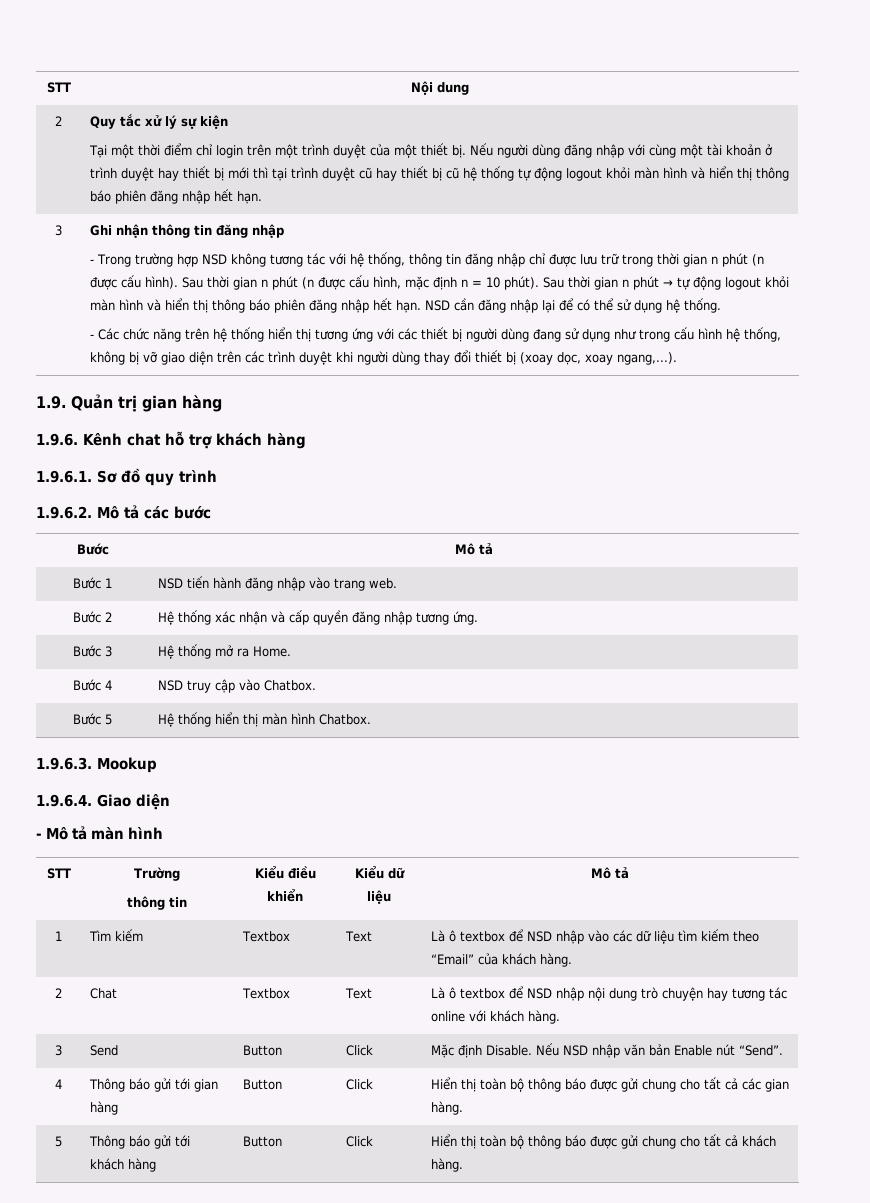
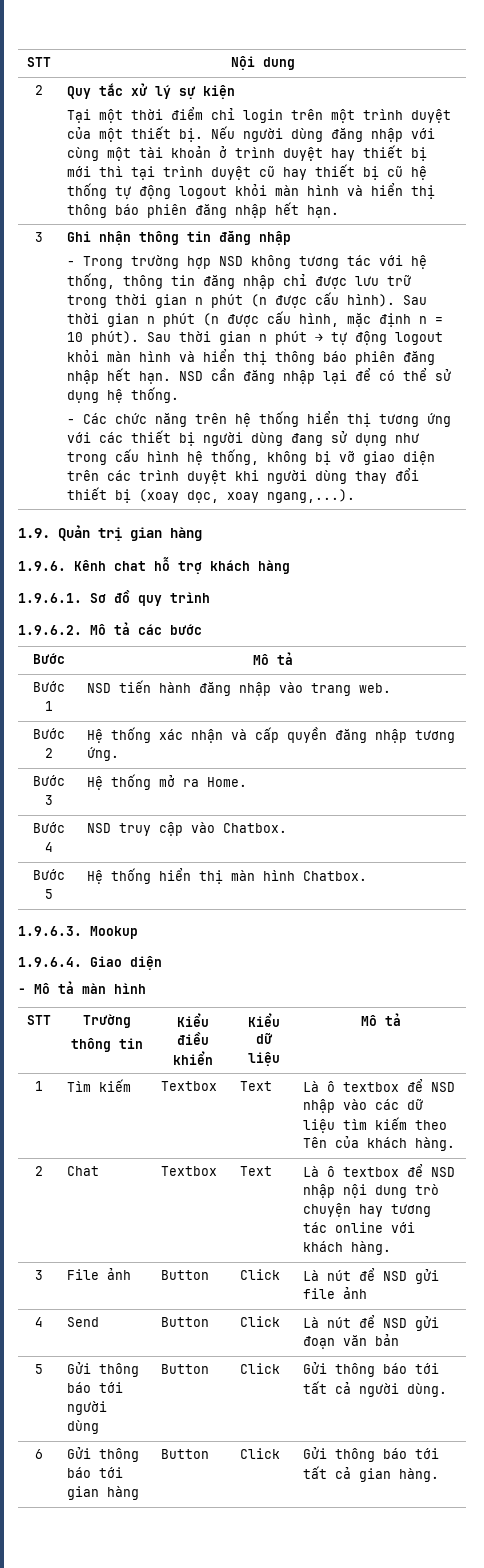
[430,954,474,965] “Email” -> [303,1137,328,1148] Tên
[89,1045,118,1056] [242,1045,282,1056] [345,1045,373,1056] [430,1043,783,1058] [55,1079,62,1089] [88,1078,171,1092] Send | Button | Click | Mặc định Disable. Nếu NSD nhập văn bản Enable nút “Send”. // 4 | Thông báo gửi -> [67,1268,132,1280] [161,1270,210,1280] [240,1269,281,1280] [303,1268,440,1284] [303,1287,368,1299] [35,1317,43,1327] [67,1317,100,1327] [161,1317,210,1327] [240,1316,281,1327] [303,1315,440,1331] [303,1334,400,1349] [35,1364,43,1374] [67,1362,140,1377] [67,1382,124,1393] [67,1401,108,1415] [67,1420,100,1434] [161,1364,210,1374] [240,1363,281,1374] [303,1362,440,1377] [303,1381,448,1397] [35,1449,43,1459] [67,1447,140,1462] [67,1467,92,1478] File ảnh | Button | Click | Là nút để NSD gửi file ảnh // 4 | Send | Button | Click | Là nút để NSD gửi đoạn văn bản // 5 | Gửi thông báo tới người dùng | Button | Click | Gửi thông báo tới tất cả người dùng. // 6 | Gửi thông báo
[430,1077,761,1092] Hiển thị toàn bộ thông báo được gửi chung cho tất cả các -> [303,1447,440,1462] [303,1466,352,1479] Gửi thông báo tới tất cả
[55,1136,62,1147] [88,1135,190,1149] [89,1158,156,1172] [242,1136,282,1147] [345,1136,373,1147] [430,1134,776,1149] [430,1158,463,1172] // 5 | Thông báo gửi tới khách hàng | Button | Click | Hiển thị toàn bộ thông báo được gửi chung cho tất cả khách hàng. -> (440, 1475) none

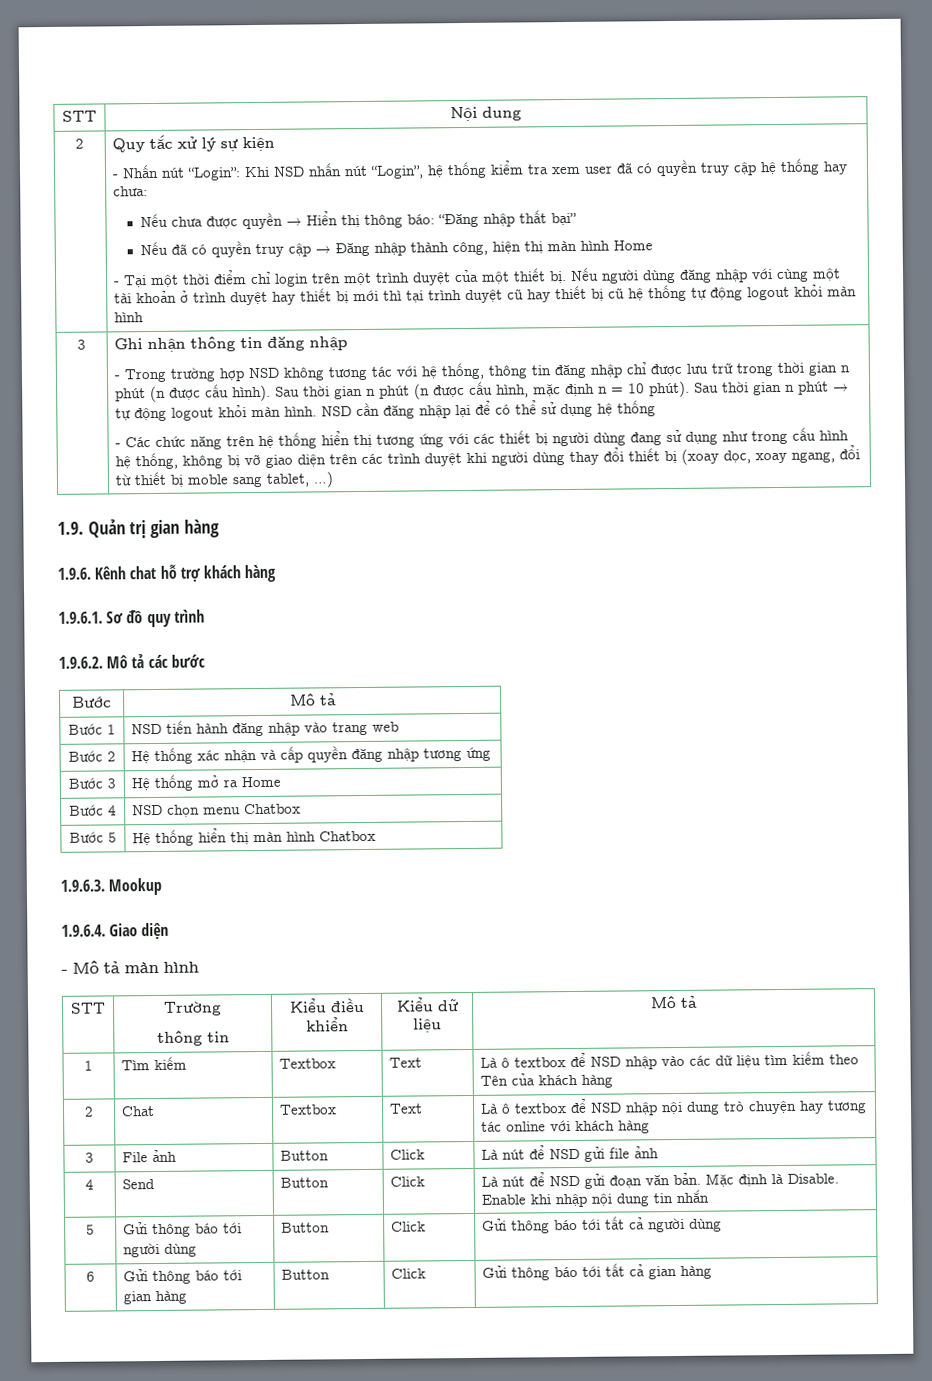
(236, 92) none -> [113,158,849,181] [113,186,149,197] [139,210,577,230] [139,240,653,258] [114,281,121,286] - Nhấn nút “Login”: Khi NSD nhấn nút “Login”, hệ thống kiểm tra xem user đã có quyền truy cập hệ thống hay chưa: // Nếu chưa được quyền → Hiển thị thông báo: “Đăng nhập thất bại” // Nếu đã có quyền truy cập → Đăng nhập thành công, hiện thị màn hình Home // -
[347,183,436,199] [67,202,340,218] và hiển thị thông báo phiên đăng nhập hết hạn. -> (145, 317) none
[139,349,436,365] [67,368,172,384] hình và hiển thị thông báo phiên đăng nhập hết hạn. -> [284,406,318,417] hình.
[131,387,180,403] thống. -> [617,400,657,417] thống
[267,489,356,503] ngang,...). -> [791,445,861,463] [115,471,335,488] ngang, đổi từ thiết bị moble sang tablet, …)
[359,683,392,693] web. -> [372,721,400,732] web
[87,747,120,761] ứng. -> [466,746,492,761] ứng
[207,777,248,787] Home. -> [241,776,282,788] Home
[119,822,288,836] truy cập vào Chatbox. -> [167,803,302,817] chọn menu Chatbox
[303,871,368,881] Chatbox. -> [319,830,377,842] Chatbox
[415,1137,456,1151] hàng. -> [581,1074,614,1088] hàng
[351,1241,392,1255] hàng. -> [618,1120,651,1134] hàng
[375,1334,400,1346] bản -> [673,1172,840,1187] [481,1189,710,1208] bản. Mặc định là Disable. Enable khi nhập nội dung tin nhắn
[407,1383,448,1397] dùng. -> [689,1218,723,1232] dùng
[399,1468,440,1482] hàng. -> [680,1265,713,1279] hàng

